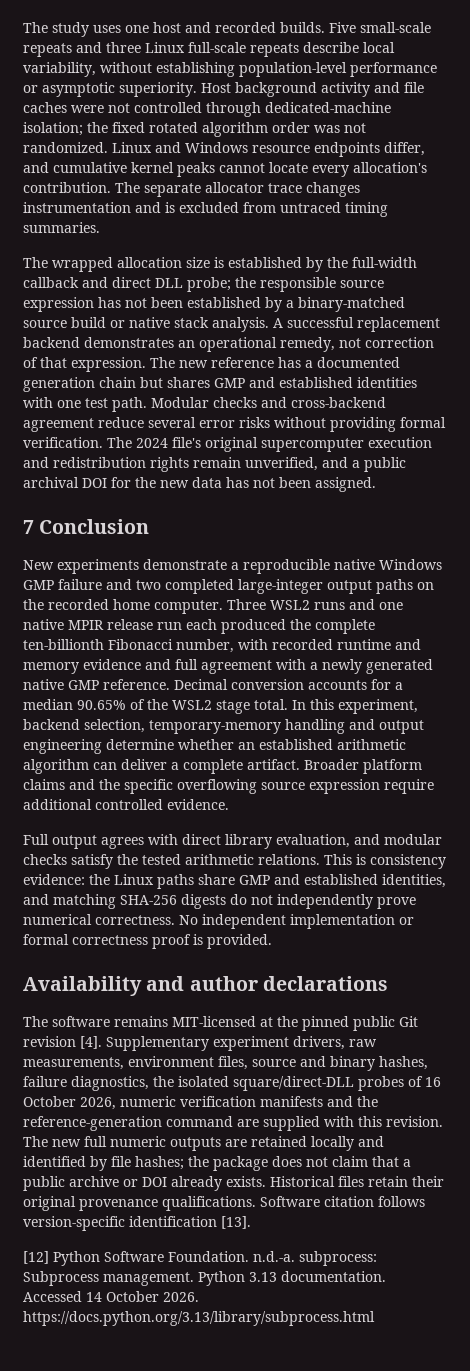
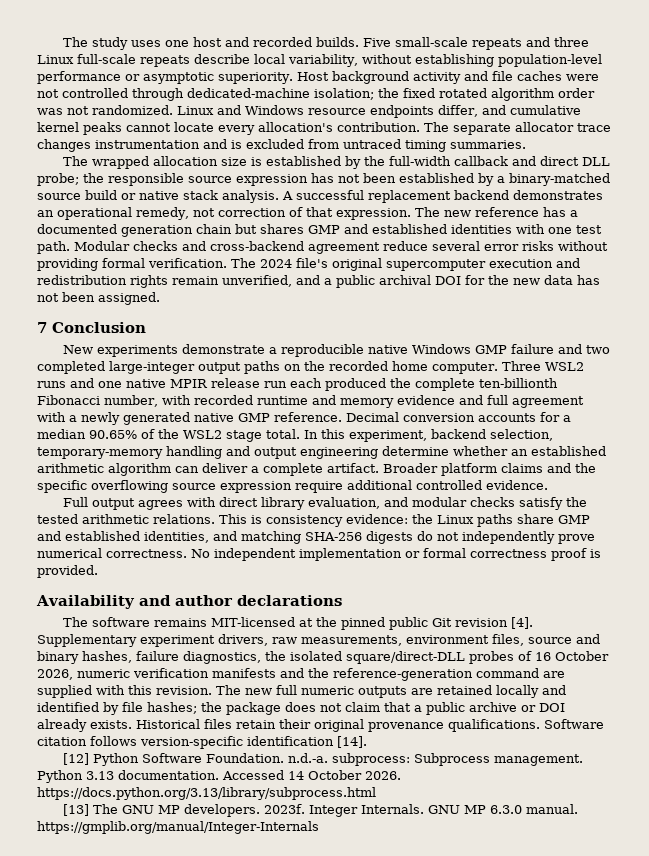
[221,1216,251,1229] [13]. -> [337,736,367,748] [14].
(375, 1318) none -> [62,804,578,817] [37,821,319,834] // [13] The GNU MP developers. 2023f. Integer Internals. GNU MP 6.3.0 manual. https://gmplib.org/manual/Integer-Internals

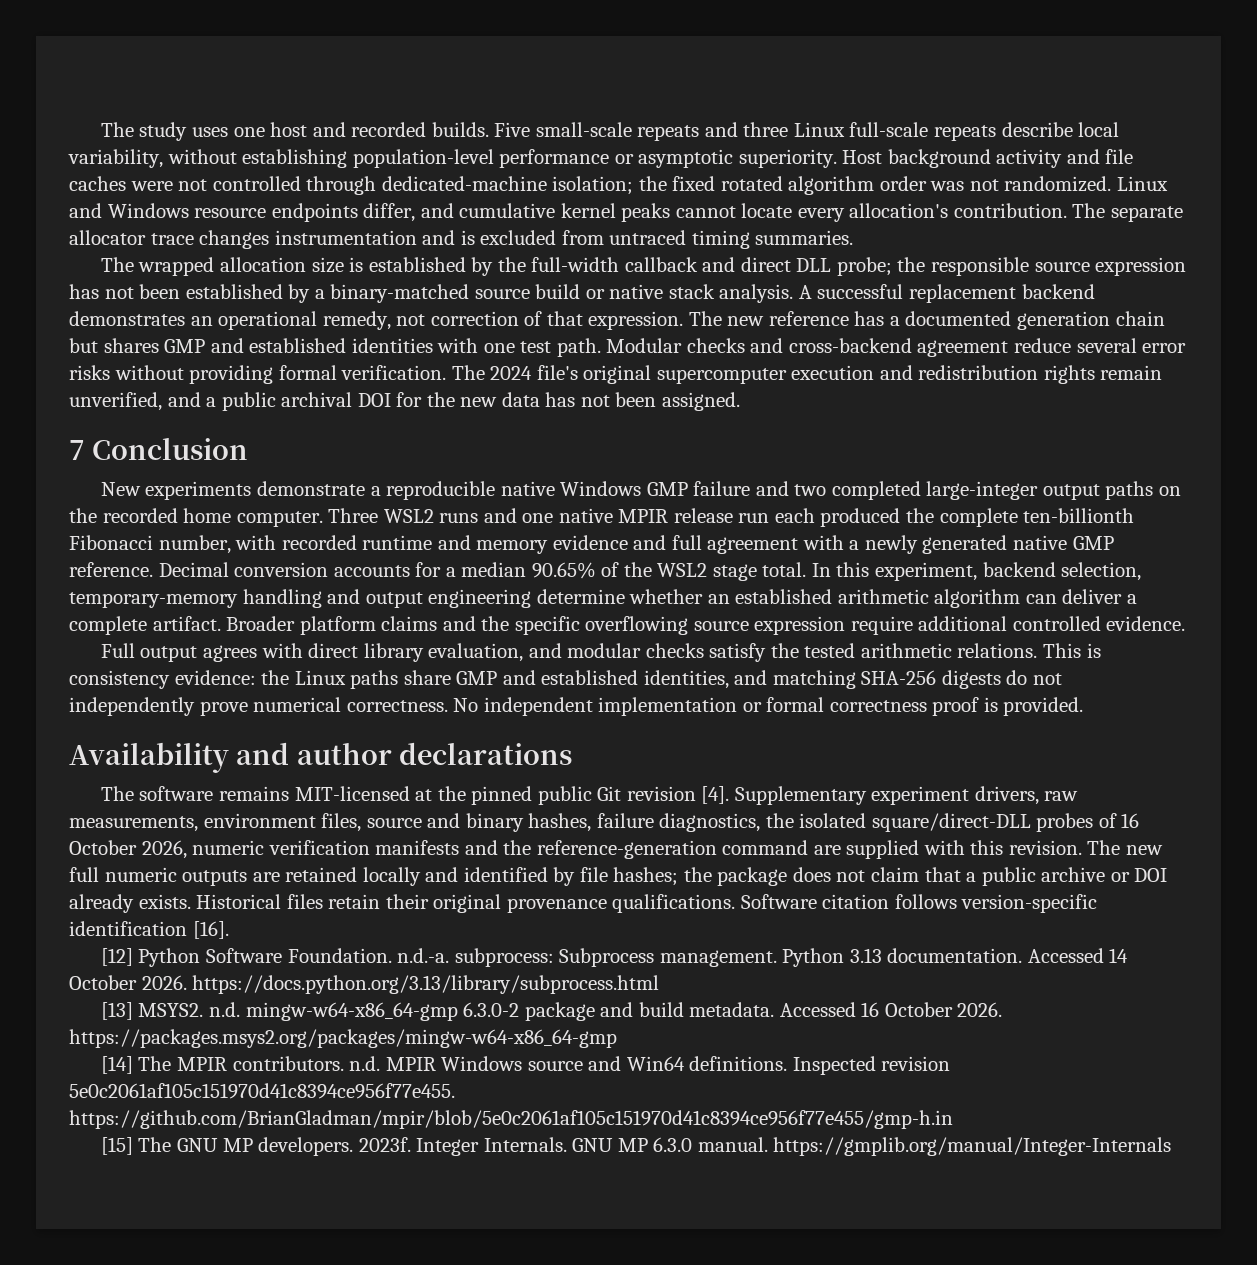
[337,736,367,748] [14]. -> [192,921,229,939] [16].
(89, 810) none -> [138,1002,1003,1021] [69,1029,617,1048] [100,1056,951,1075] [69,1083,455,1099] [69,1110,953,1129] [100,1137,133,1155] MSYS2. n.d. mingw-w64-x86_64-gmp 6.3.0-2 package and build metadata. Accessed 16 October 2026. https://packages.msys2.org/packages/mingw-w64-x86_64-gmp // [14] The MPIR contributors. n.d. MPIR Windows source and Win64 definitions. Inspected revision 5e0c2061af105c151970d41c8394ce956f77e455. https://github.com/BrianGladman/mpir/blob/5e0c2061af105c151970d41c8394ce956f77e455/gmp-h.in // [15]

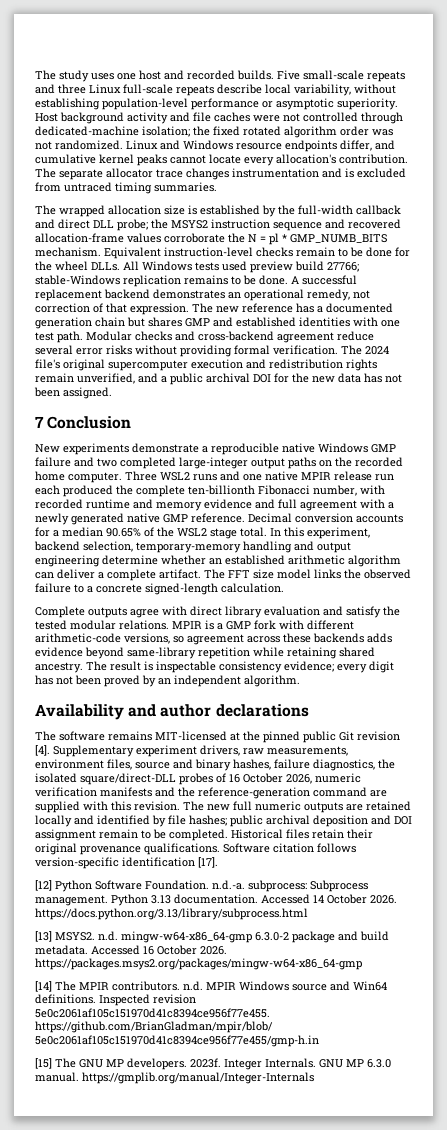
[930,257,1187,276] [69,284,794,303] responsible source expression has not been established by a binary-matched source build or native stack analysis. -> [171,219,401,231] [35,233,387,245] [35,247,410,259] [35,261,359,273] [35,275,288,287] MSYS2 instruction sequence and recovered allocation-frame values corroborate the N = pl * GMP_NUMB_BITS mechanism. Equivalent instruction-level checks remain to be done for the wheel DLLs. All Windows tests used preview build 27766; stable-Windows replication remains to be done.
[226,616,1186,635] [100,643,1101,662] [69,670,1063,689] [69,697,1084,716] Broader platform claims and the specific overflowing source expression require additional controlled evidence. // Full output agrees with direct library evaluation, and modular checks satisfy the tested arithmetic relations. This is consistency evidence: the Linux paths share GMP and established identities, and matching SHA-256 digests do not independently prove numerical correctness. No independent implementation or formal correctness proof is provided. -> [204,569,411,579] [35,583,284,595] [35,606,400,618] [35,620,354,630] [35,633,392,645] [35,647,375,659] [35,661,394,673] [35,675,300,687] The FFT size model links the observed failure to a concrete signed-length calculation. // Complete outputs agree with direct library evaluation and satisfy the tested modular relations. MPIR is a GMP fork with different arithmetic-code versions, so agreement across these backends adds evidence beyond same-library repetition while retaining shared ancestry. The result is inspectable consistency evidence; every digit has not been proved by an independent algorithm.
[683,867,1168,886] [69,894,191,913] the package does not claim that a public archive or DOI already exists. -> [230,815,412,827] [35,829,228,841] public archival deposition and DOI assignment remain to be completed.
[192,921,229,939] [16]. -> [198,857,218,868] [17].

